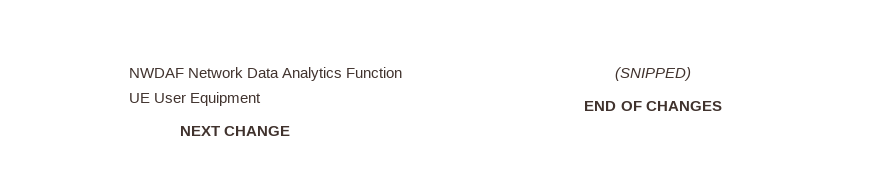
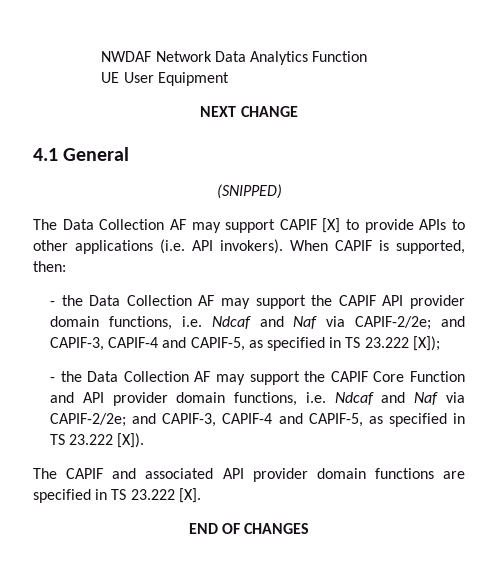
(291, 131) none -> [33,147,130,161] // 4.1 General
(691, 74) none -> [33,218,465,233] [33,239,465,254] [33,261,66,272] [50,295,465,309] [50,316,465,330] [50,336,440,351] [50,371,465,385] [50,392,466,406] [50,413,465,427] [50,433,145,448] [33,468,465,482] [33,488,201,503] // The Data Collection AF may support CAPIF [X] to provide APIs to other applications (i.e. API invokers). When CAPIF is supported, then: // - the Data Collection AF may support the CAPIF API provider domain functions, i.e. Ndcaf and Naf via CAPIF-2/2e; and CAPIF-3, CAPIF-4 and CAPIF-5, as specified in TS 23.222 [X]); // - the Data Collection AF may support the CAPIF Core Function and API provider domain functions, i.e. Ndcaf and Naf via CAPIF-2/2e; and CAPIF-3, CAPIF-4 and CAPIF-5, as specified in TS 23.222 [X]). // The CAPIF and associated API provider domain functions are specified in TS 23.222 [X].

